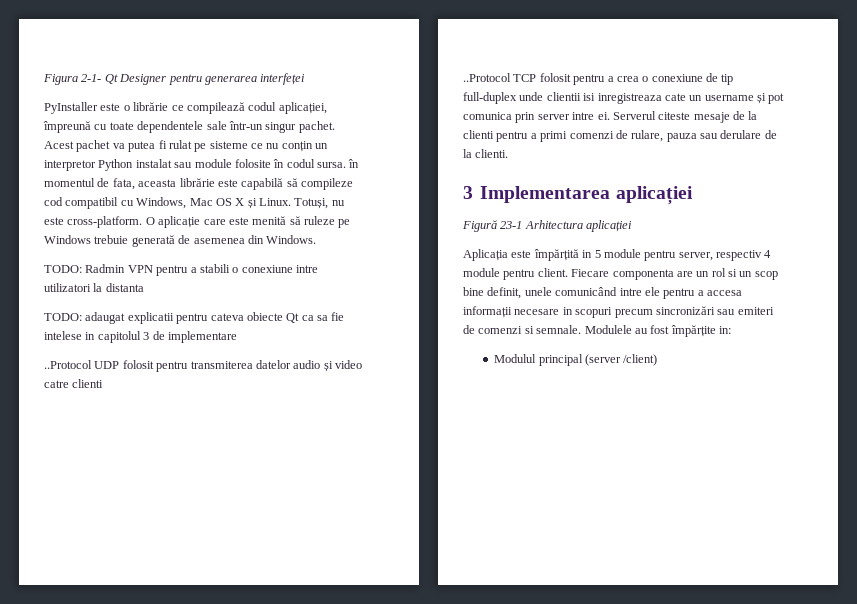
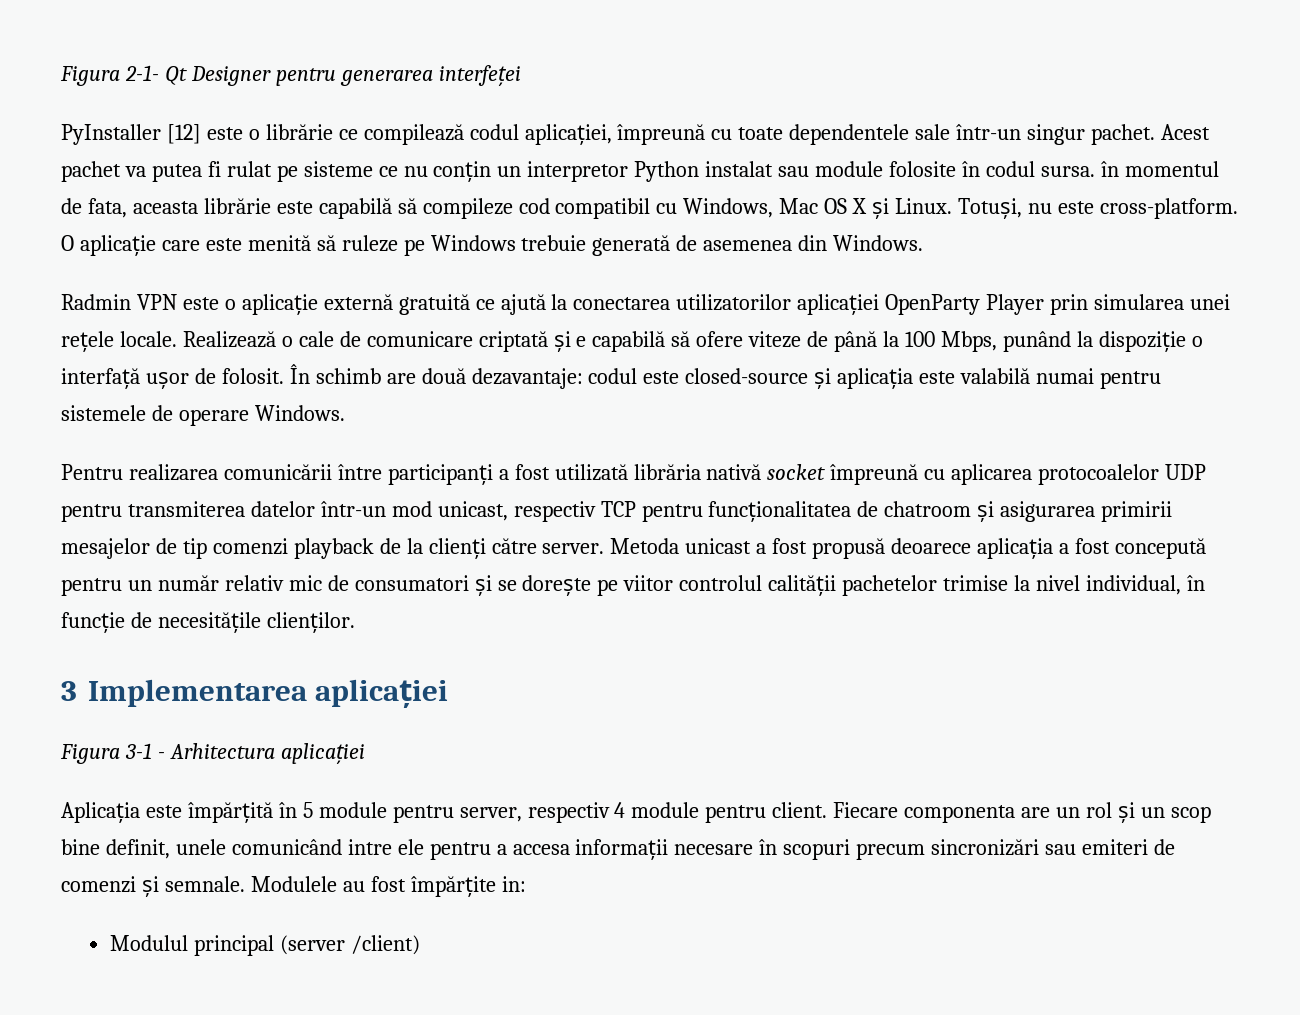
(98, 108) none -> [166,124,201,144] [12]
[44,265,82,273] TODO: -> (924, 243) none
[156,264,318,276] [44,283,144,292] [44,312,345,324] [44,331,237,343] [44,360,362,372] [44,379,104,388] [463,73,734,85] [463,92,785,104] [463,111,758,123] [463,130,777,142] [463,149,509,158] pentru a stabili o conexiune intre utilizatori la distanta // TODO: adaugat explicatii pentru cateva obiecte Qt ca sa fie intelese in capitolul 3 de implementare // ..Protocol UDP folosit pentru transmiterea datelor audio și video catre clienti // ..Protocol TCP folosit pentru a crea o conexiune de tip full-duplex unde clientii isi inregistreaza cate un username și pot comunica prin server intre ei. Serverul citeste mesaje de la clienti pentru a primi comenzi de rulare, pauza sau derulare de la clienti. -> [182,294,1230,315] [61,331,1203,352] [61,364,1161,389] [61,405,345,426] [61,464,1207,485] [61,501,1173,522] [61,538,1206,559] [61,575,1205,596] [61,612,355,633] este o aplicație externă gratuită ce ajută la conectarea utilizatorilor aplicației OpenParty Player prin simularea unei rețele locale. Realizează o cale de comunicare criptată și e capabilă să ofere viteze de până la 100 Mbps, punând la dispoziție o interfață ușor de folosit. În schimb are două dezavantaje: codul este closed-source și aplicația este valabilă numai pentru sistemele de operare Windows. // Pentru realizarea comunicării între participanți a fost utilizată librăria nativă socket împreună cu aplicarea protocoalelor UDP pentru transmiterea datelor într-un mod unicast, respectiv TCP pentru funcționalitatea de chatroom și asigurarea primirii mesajelor de tip comenzi playback de la clienți către server. Metoda unicast a fost propusă deoarece aplicația a fost concepută pentru un număr relativ mic de consumatori și se dorește pe viitor controlul calității pachetelor trimise la nivel individual, în funcție de necesitățile clienților.
[462,220,523,232] Figură 23-1 -> [60,743,165,764] Figura 3-1 -
[582,250,593,258] in -> [278,802,297,818] în
[728,269,737,277] si -> [1117,802,1135,823] și
[562,307,573,315] in -> [759,839,778,855] în
[524,326,534,334] si -> [141,876,159,897] și

